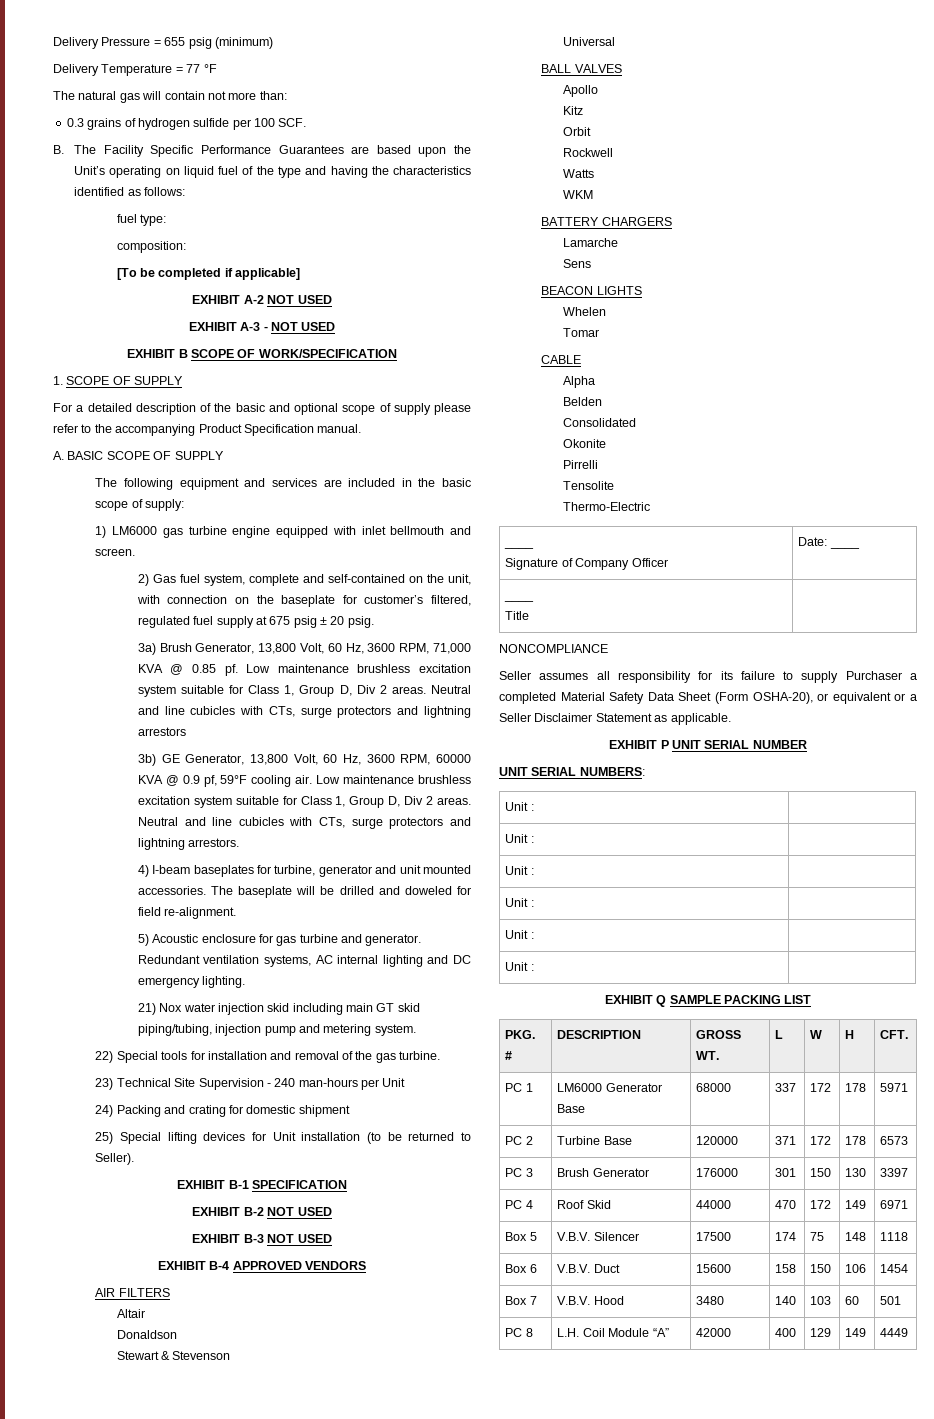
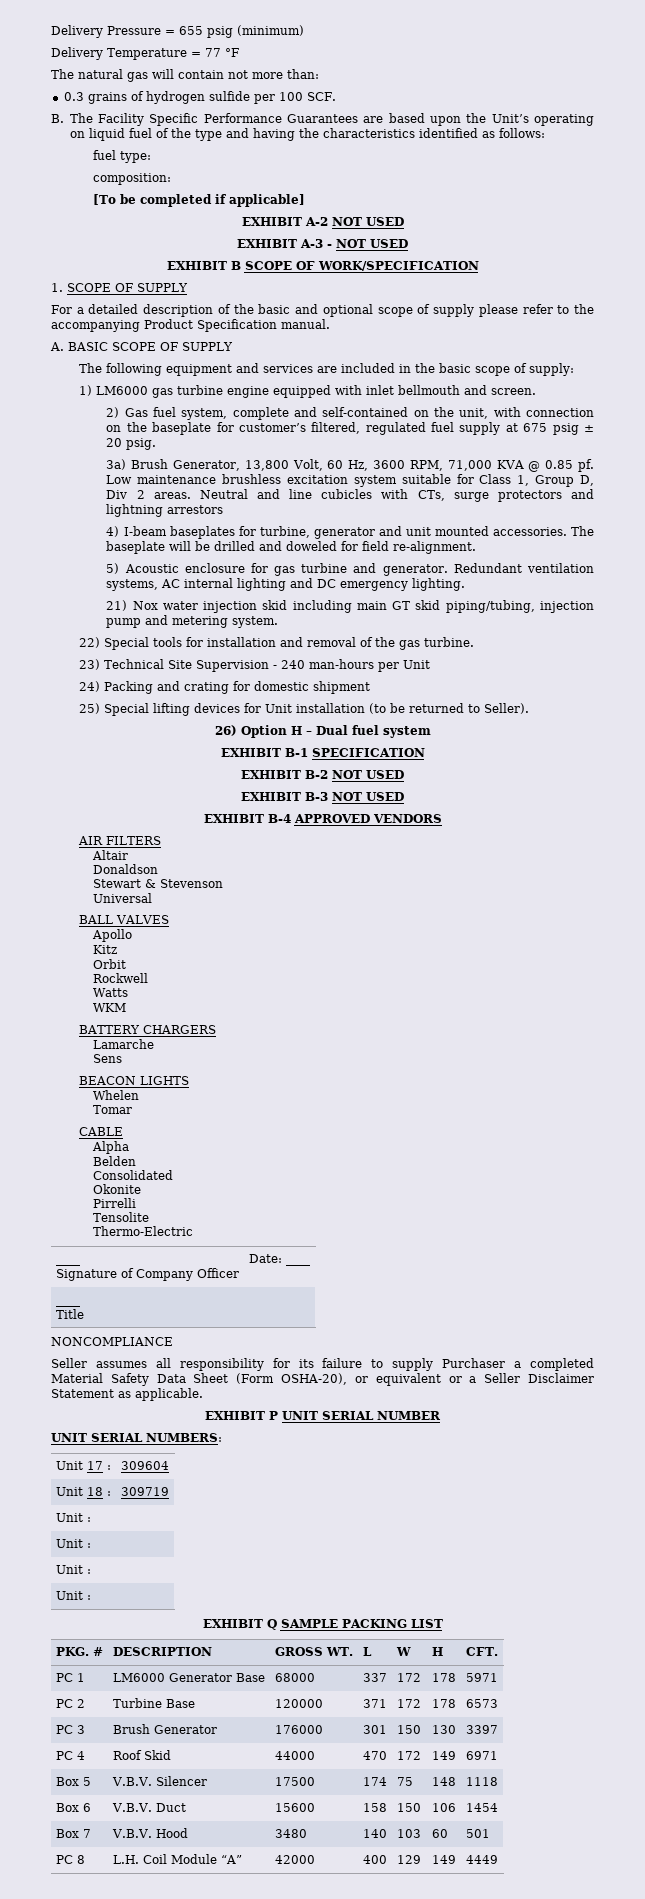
[137,754,471,766] [137,775,472,787] [137,796,471,808] [137,817,472,829] [137,838,240,850] // 3b) GE Generator, 13,800 Volt, 60 Hz, 3600 RPM, 60000 KVA @ 0.9 pf, 59°F cooling air. Low maintenance brushless excitation system suitable for Class 1, Group D, Div 2 areas. Neutral and line cubicles with CTs, surge protectors and lightning arrestors. -> (224, 509) none
(135, 1159) none -> [214,725,431,738] // 26) Option H – Dual fuel system
[530,804,534,811] [505,834,534,843] : | // Unit : | -> [86,1461,111,1470] [120,1461,169,1470] [55,1487,111,1496] [120,1487,169,1496] 17 : | 309604 // Unit 18 : | 309719

